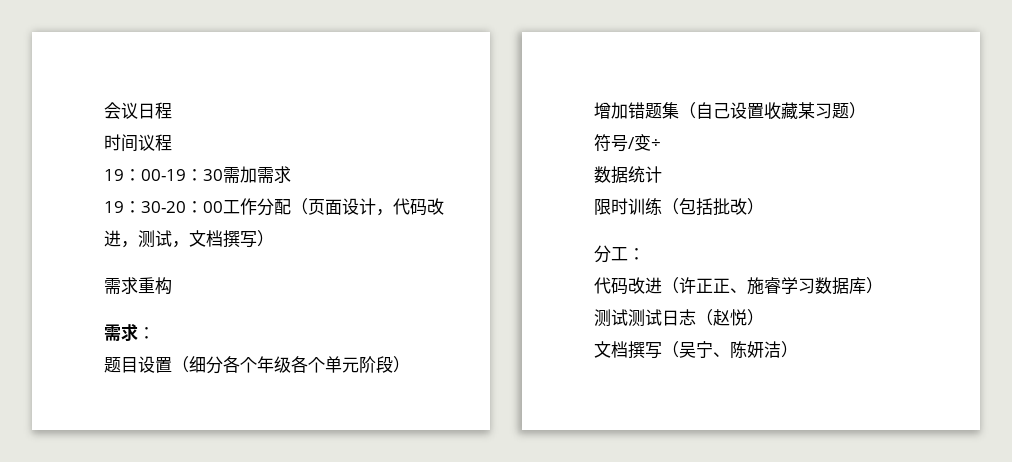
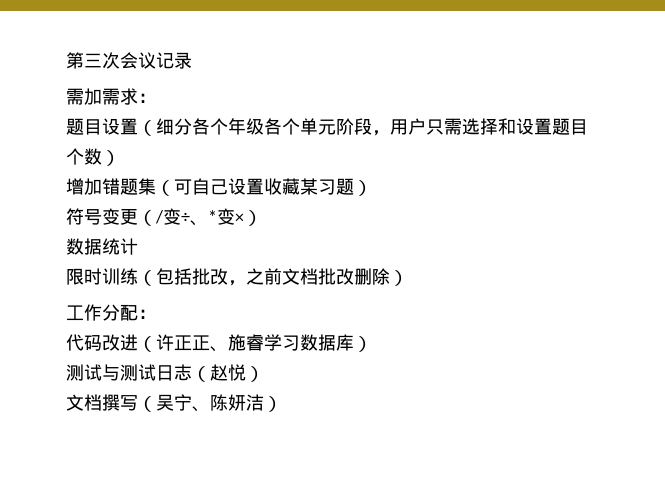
[104,102,172,119] [104,134,172,152] [104,166,291,183] [104,198,444,216] [104,230,274,248] [104,277,172,295] 会议日程 // 时间议程 // 19：00-19：30需加需求 // 19：30-20：00工作分配（页面设计，代码改进，测试，文档撰写） // 需求重构 // -> [66,52,192,69] [66,88,102,105] 第三次会议记录 // 需加
(393, 364) none -> [372,118,588,136] [66,148,102,165] ，用户只需选择和设置题目个数
(696, 110) none -> [174,179,192,195] 可
(628, 143) none -> [102,208,156,226] 变更（
(661, 144) none -> [190,208,262,226] 、*变×）
[747,198,764,215] [594,245,628,263] ） // 分工 -> [228,268,408,286] [66,304,138,321] ，之前文档批改删除） // 工作分配
(628, 317) none -> [102,364,120,381] 与

